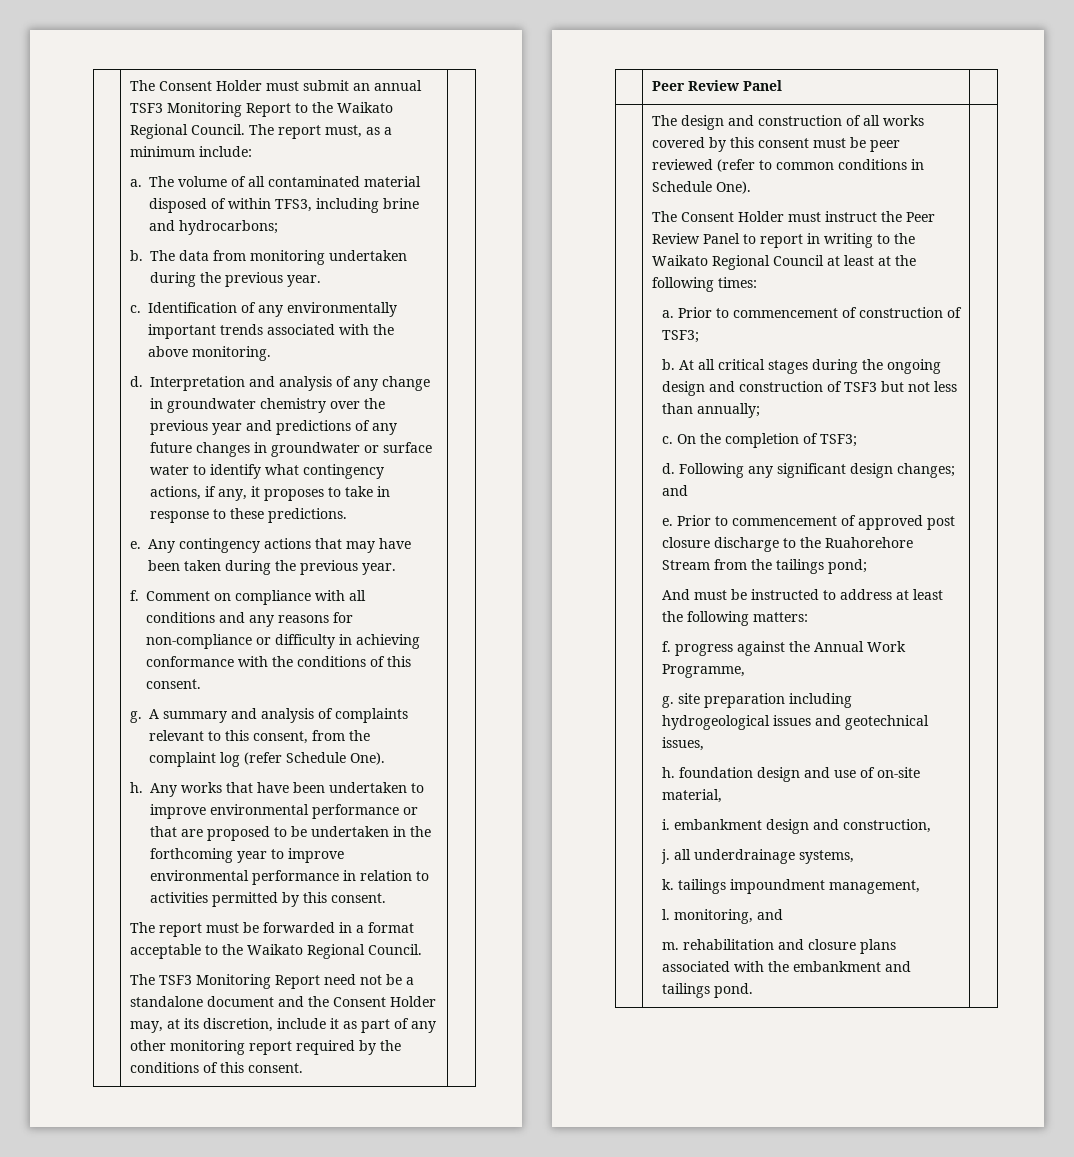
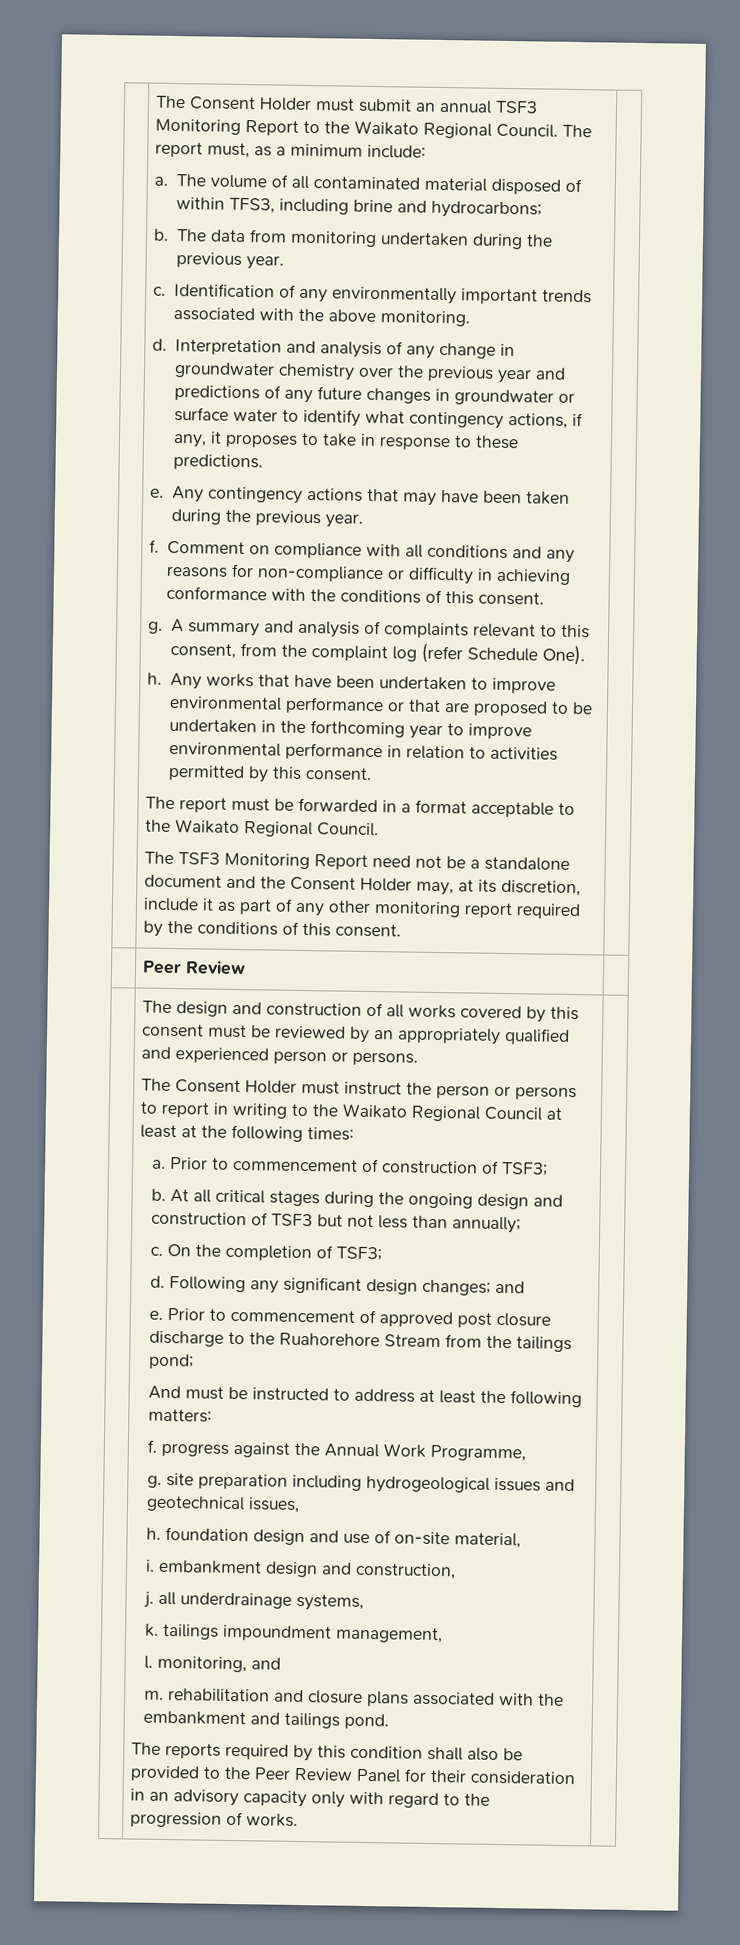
[743,80,783,91] Panel -> (246, 968) none
[870,140,901,152] [652,159,925,172] [652,181,752,194] peer reviewed (refer to common conditions in Schedule One). -> [274,1025,570,1045] [140,1046,418,1066] reviewed by an appropriately qualified and experienced person or persons.
[906,212,936,222] [652,233,741,244] Peer Review Panel -> [435,1084,577,1101] person or persons
(753, 990) none -> [130,1742,523,1762] [129,1765,576,1786] [129,1788,490,1809] [129,1811,298,1828] // The reports required by this condition shall also be provided to the Peer Review Panel for their consideration in an advisory capacity only with regard to the progression of works.

